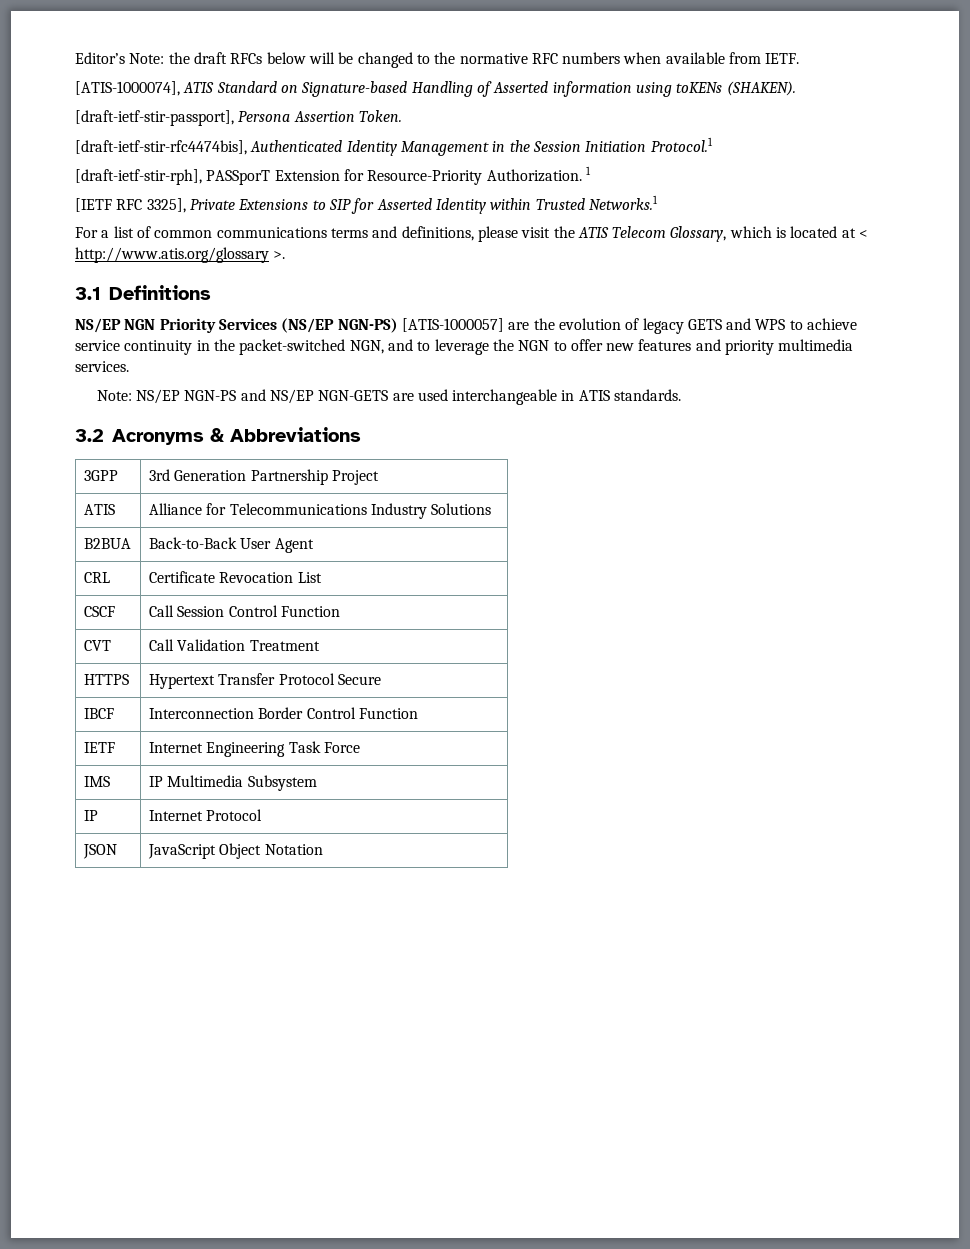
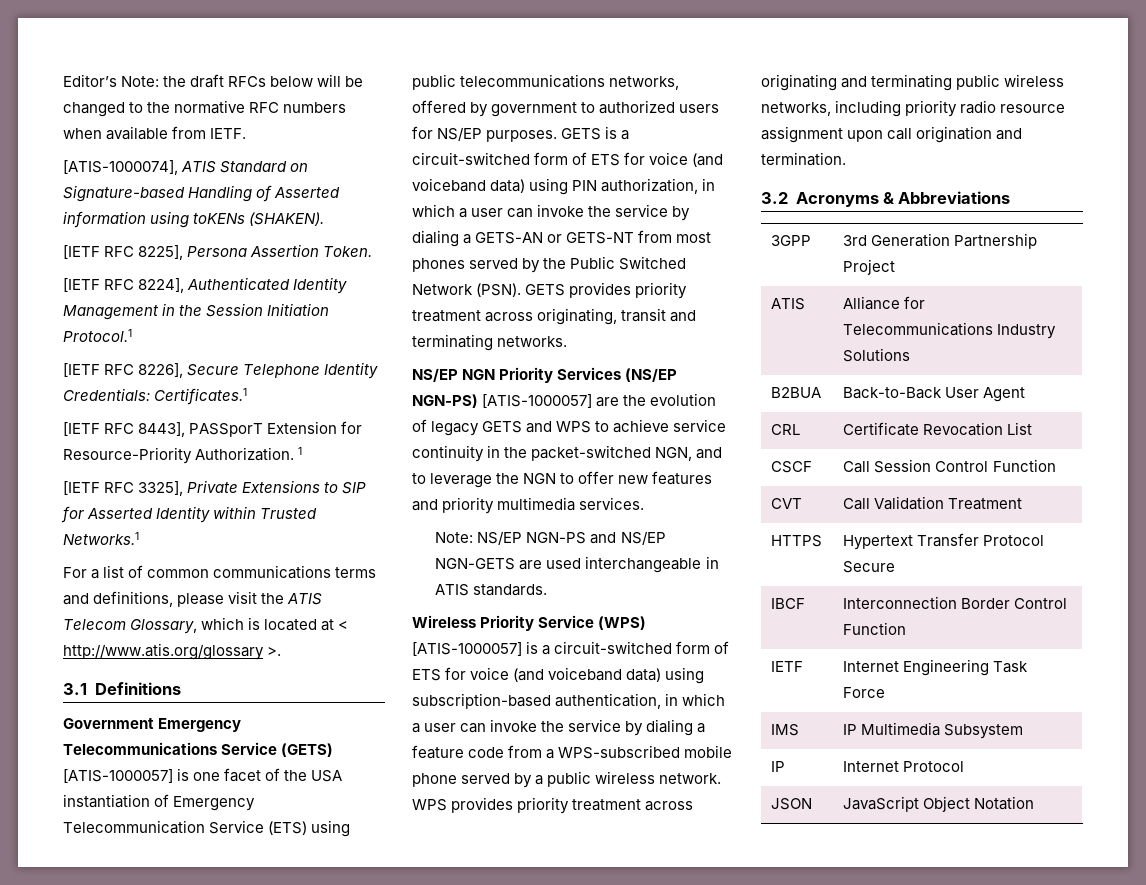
[75,110,234,126] [draft-ietf-stir-passport], -> [63,245,184,260] [IETF RFC 8225],
[75,140,247,155] [draft-ietf-stir-rfc4474bis], -> [63,278,185,293] [IETF RFC 8224],
[75,169,202,185] [draft-ietf-stir-rph], -> [63,362,379,379] [63,388,248,405] [63,422,186,437] [IETF RFC 8226], Secure Telephone Identity Credentials: Certificates.1 // [IETF RFC 8443],
(211, 292) none -> [63,718,242,732] [63,742,334,757] [63,768,343,783] [63,794,256,811] [63,820,351,837] [412,74,680,90] [412,100,720,117] [412,126,630,142] [412,152,724,167] [412,178,716,195] [412,204,691,221] [412,230,712,247] [412,256,687,273] [412,282,688,299] [412,308,697,325] [412,334,568,351] // Government Emergency Telecommunications Service (GETS) [ATIS-1000057] is one facet of the USA instantiation of Emergency Telecommunication Service (ETS) using public telecommunications networks, offered by government to authorized users for NS/EP purposes. GETS is a circuit-switched form of ETS for voice (and voiceband data) using PIN authorization, in which a user can invoke the service by dialing a GETS-AN or GETS-NT from most phones served by the Public Switched Network (PSN). GETS provides priority treatment across originating, transit and terminating networks.
(682, 395) none -> [412,615,647,631] [412,641,730,656] [412,667,705,684] [412,693,726,709] [412,719,706,736] [412,745,733,759] [412,771,722,788] [412,797,694,814] [761,74,1065,91] [761,100,1066,117] [761,126,1023,143] [761,152,846,166] // Wireless Priority Service (WPS) [ATIS-1000057] is a circuit-switched form of ETS for voice (and voiceband data) using subscription-based authentication, in which a user can invoke the service by dialing a feature code from a WPS-subscribed mobile phone served by a public wireless network. WPS provides priority treatment across originating and terminating public wireless networks, including priority radio resource assignment upon call origination and termination.

